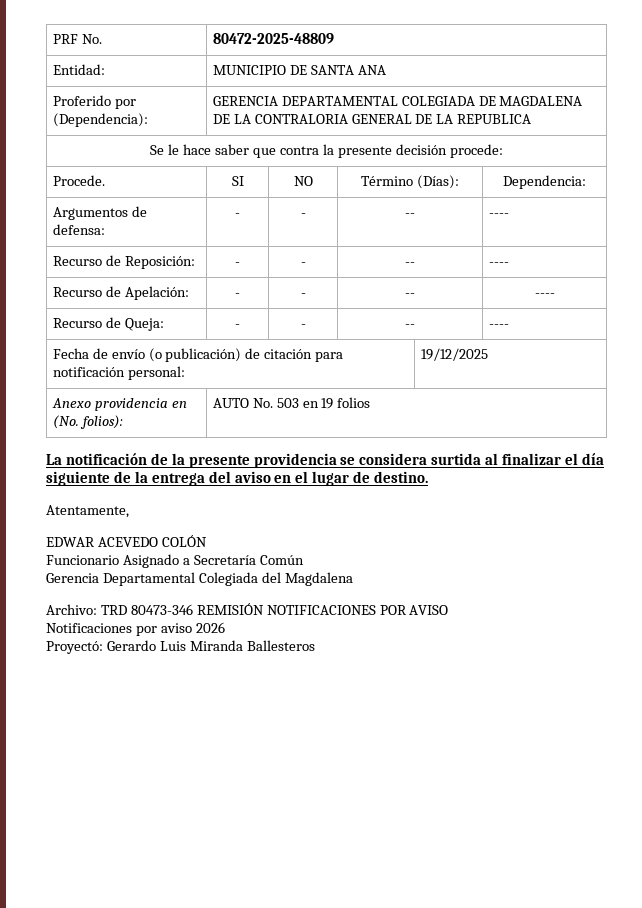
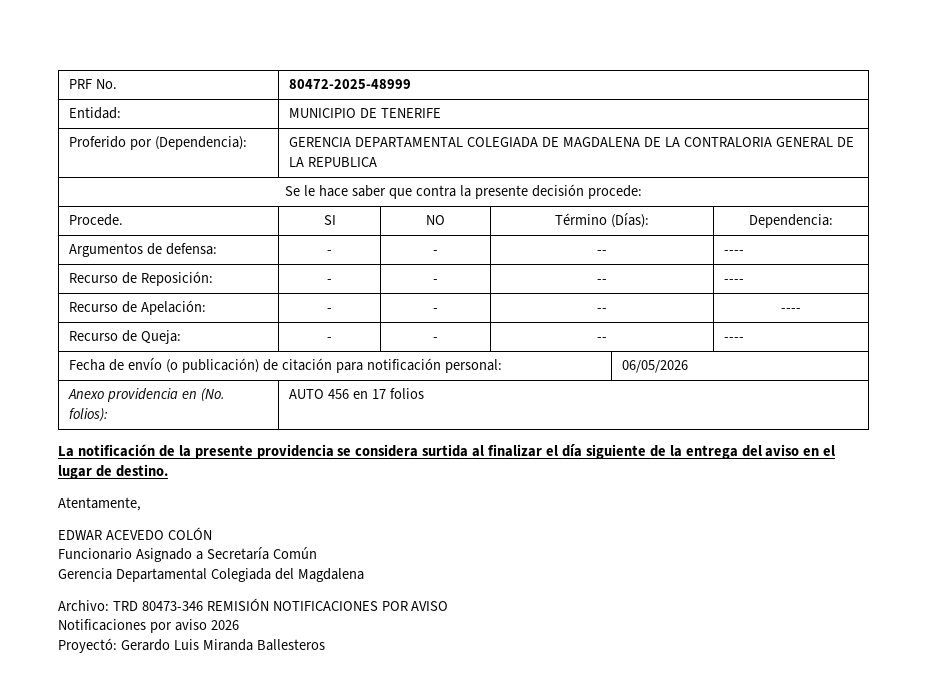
[212,33,334,44] 80472-2025-48809 -> [289,79,412,89] 80472-2025-48999
[310,65,386,75] SANTA ANA -> [381,108,442,118] TENERIFE
[420,348,488,361] 19/12/2025 -> [622,360,689,373] 06/05/2026
[252,398,334,409] No. 503 en 19 -> [328,389,387,399] 456 en 17

